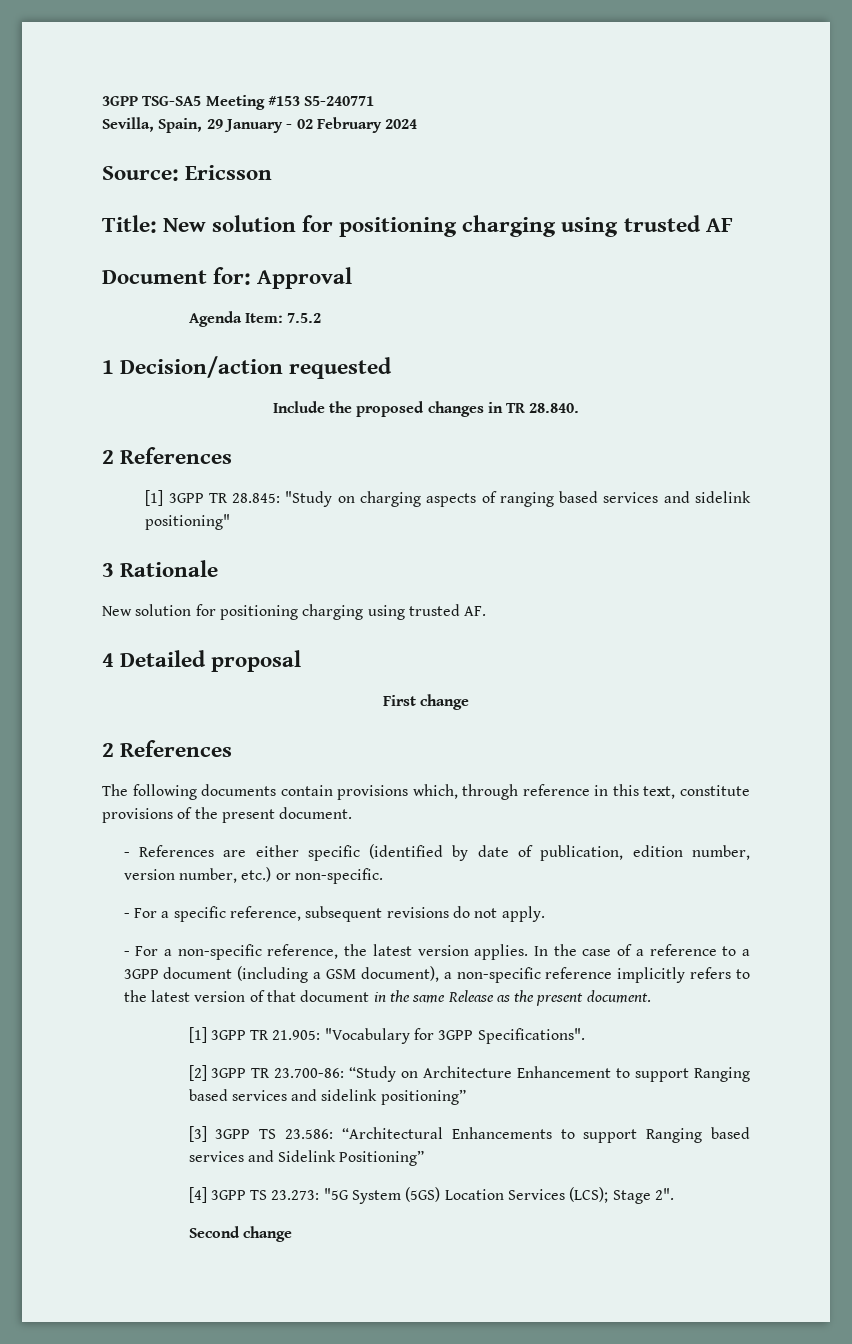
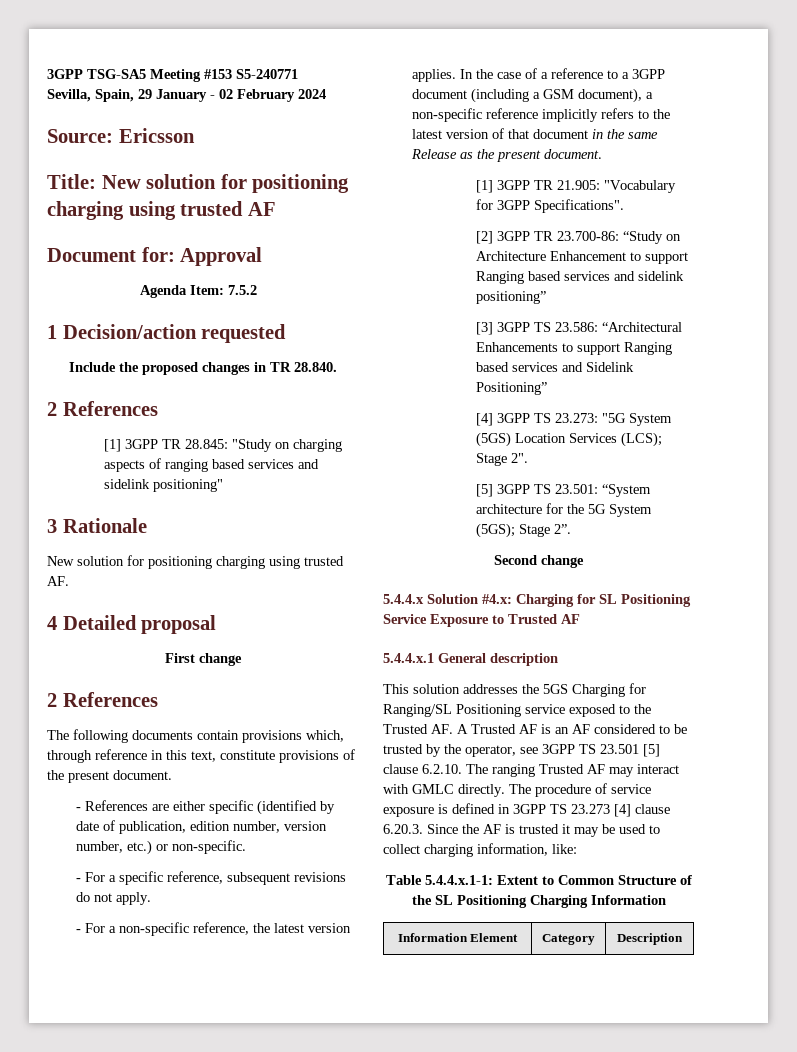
[188,1226,292,1242] Second change -> [476,484,652,497] [476,503,653,517] [476,523,572,538] [494,555,584,568] [383,594,691,607] [383,614,580,627] [383,653,558,666] [383,683,646,697] [383,704,651,717] [383,724,687,734] [383,744,660,757] [383,764,679,777] [383,783,651,797] [383,803,670,817] [383,824,660,837] [383,843,577,857] [385,875,692,885] [411,895,666,908] [397,933,519,942] [542,934,595,945] [617,933,683,945] [5] 3GPP TS 23.501: “System architecture for the 5G System (5GS); Stage 2”. // Second change // 5.4.4.x Solution #4.x: Charging for SL Positioning Service Exposure to Trusted AF // 5.4.4.x.1 General description // This solution addresses the 5GS Charging for Ranging/SL Positioning service exposed to the Trusted AF. A Trusted AF is an AF considered to be trusted by the operator, see 3GPP TS 23.501 [5] clause 6.2.10. The ranging Trusted AF may interact with GMLC directly. The procedure of service exposure is defined in 3GPP TS 23.273 [4] clause 6.20.3. Since the AF is trusted it may be used to collect charging information, like: // Table 5.4.4.x.1-1: Extent to Common Structure of the SL Positioning Charging Information // Information Element | Category | Description

